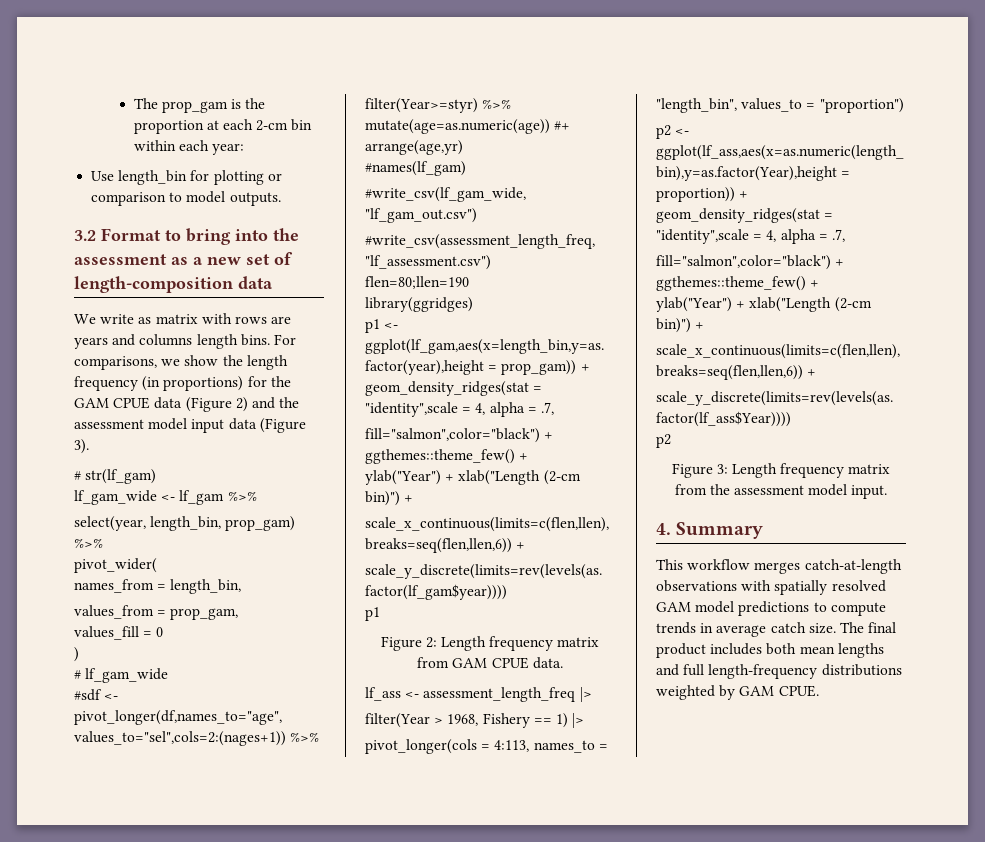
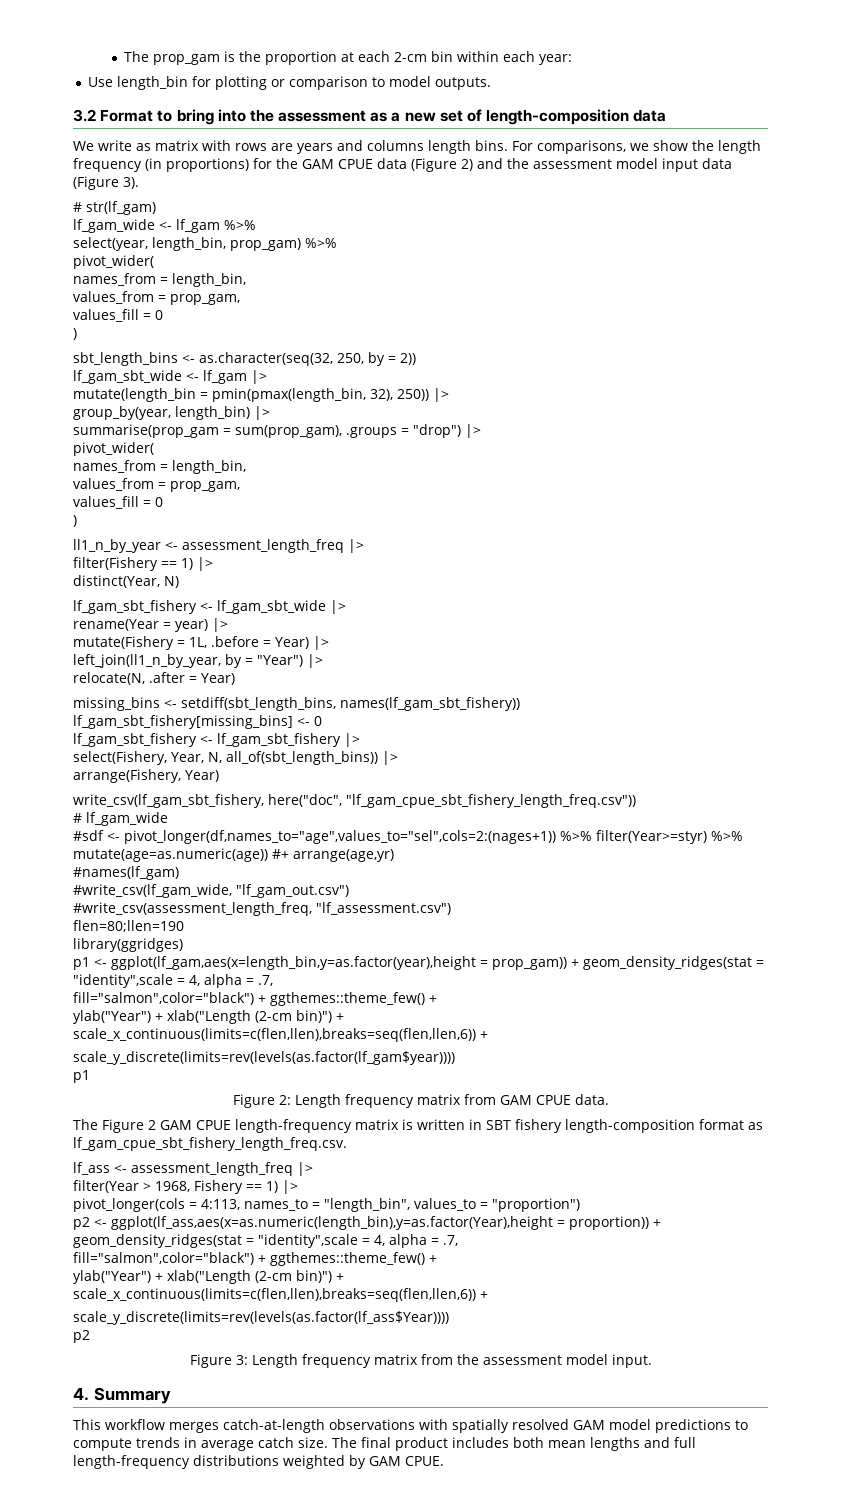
(79, 654) none -> [73,352,416,366] [73,370,267,384] [73,388,449,402] [73,406,270,420] [73,424,481,438] [73,442,154,456] [73,460,246,474] [73,478,240,492] [73,496,163,509] [73,515,77,527] [73,539,364,553] [73,557,213,571] [73,575,179,588] [73,600,346,614] [73,618,228,632] [73,636,329,650] [73,654,323,668] [73,672,235,685] [73,697,520,711] [73,715,322,729] [73,733,360,747] [73,751,398,765] [73,769,219,783] [73,794,636,808] // sbt_length_bins <- as.character(seq(32, 250, by = 2)) // lf_gam_sbt_wide <- lf_gam |> // mutate(length_bin = pmin(pmax(length_bin, 32), 250)) |> // group_by(year, length_bin) |> // summarise(prop_gam = sum(prop_gam), .groups = "drop") |> // pivot_wider( // names_from = length_bin, // values_from = prop_gam, // values_fill = 0 // ) // ll1_n_by_year <- assessment_length_freq |> // filter(Fishery == 1) |> // distinct(Year, N) // lf_gam_sbt_fishery <- lf_gam_sbt_wide |> // rename(Year = year) |> // mutate(Fishery = 1L, .before = Year) |> // left_join(ll1_n_by_year, by = "Year") |> // relocate(N, .after = Year) // missing_bins <- setdiff(sbt_length_bins, names(lf_gam_sbt_fishery)) // lf_gam_sbt_fishery[missing_bins] <- 0 // lf_gam_sbt_fishery <- lf_gam_sbt_fishery |> // select(Fishery, Year, N, all_of(sbt_length_bins)) |> // arrange(Fishery, Year) // write_csv(lf_gam_sbt_fishery, here("doc", "lf_gam_cpue_sbt_fishery_length_freq.csv"))
(563, 663) none -> [73,1119,763,1133] [73,1137,347,1151] // The Figure 2 GAM CPUE length-frequency matrix is written in SBT fishery length-composition format as lf_gam_cpue_sbt_fishery_length_freq.csv.

